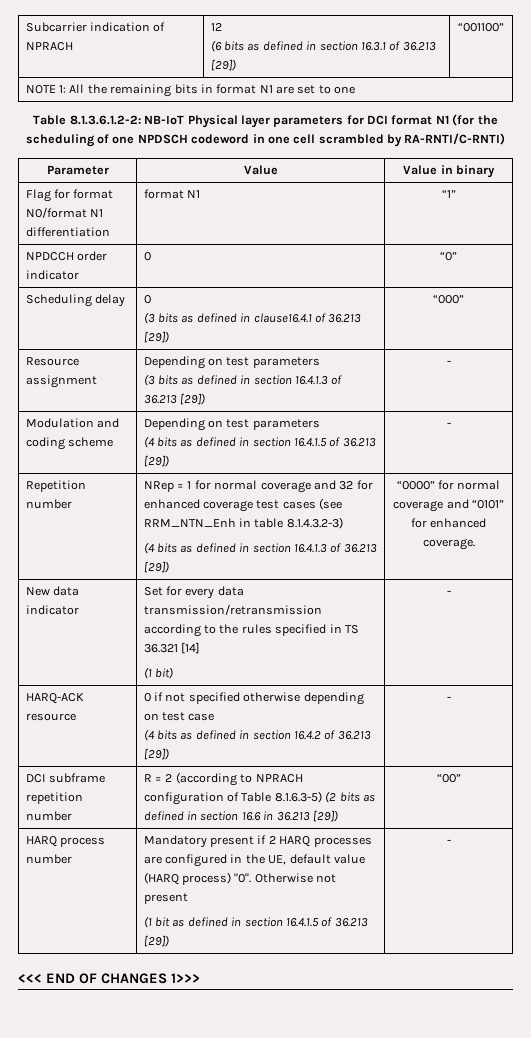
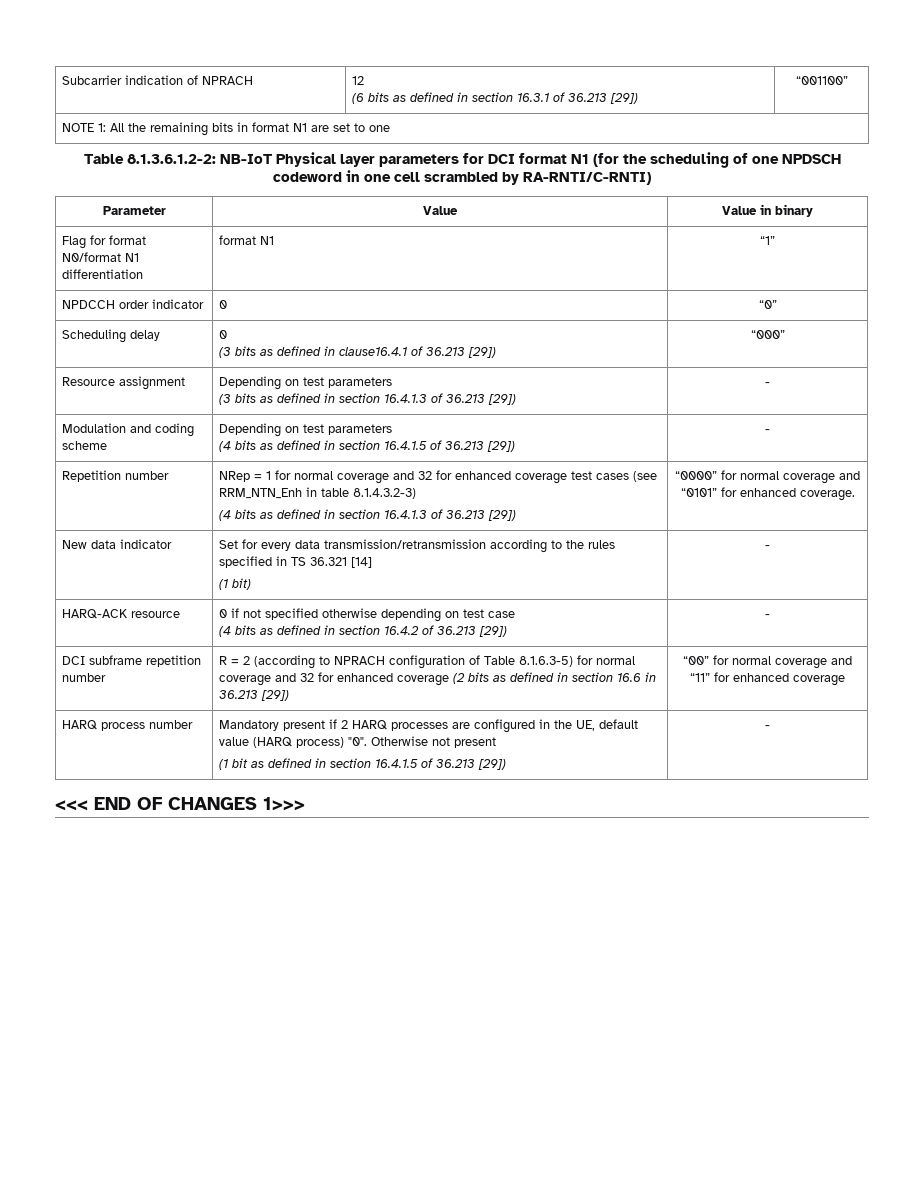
(322, 797) none -> [576,655,635,665] [218,672,449,686] for normal coverage and 32 for enhanced coverage
(461, 778) none -> [713,655,852,669] [690,672,845,686] for normal coverage and “11” for enhanced coverage

